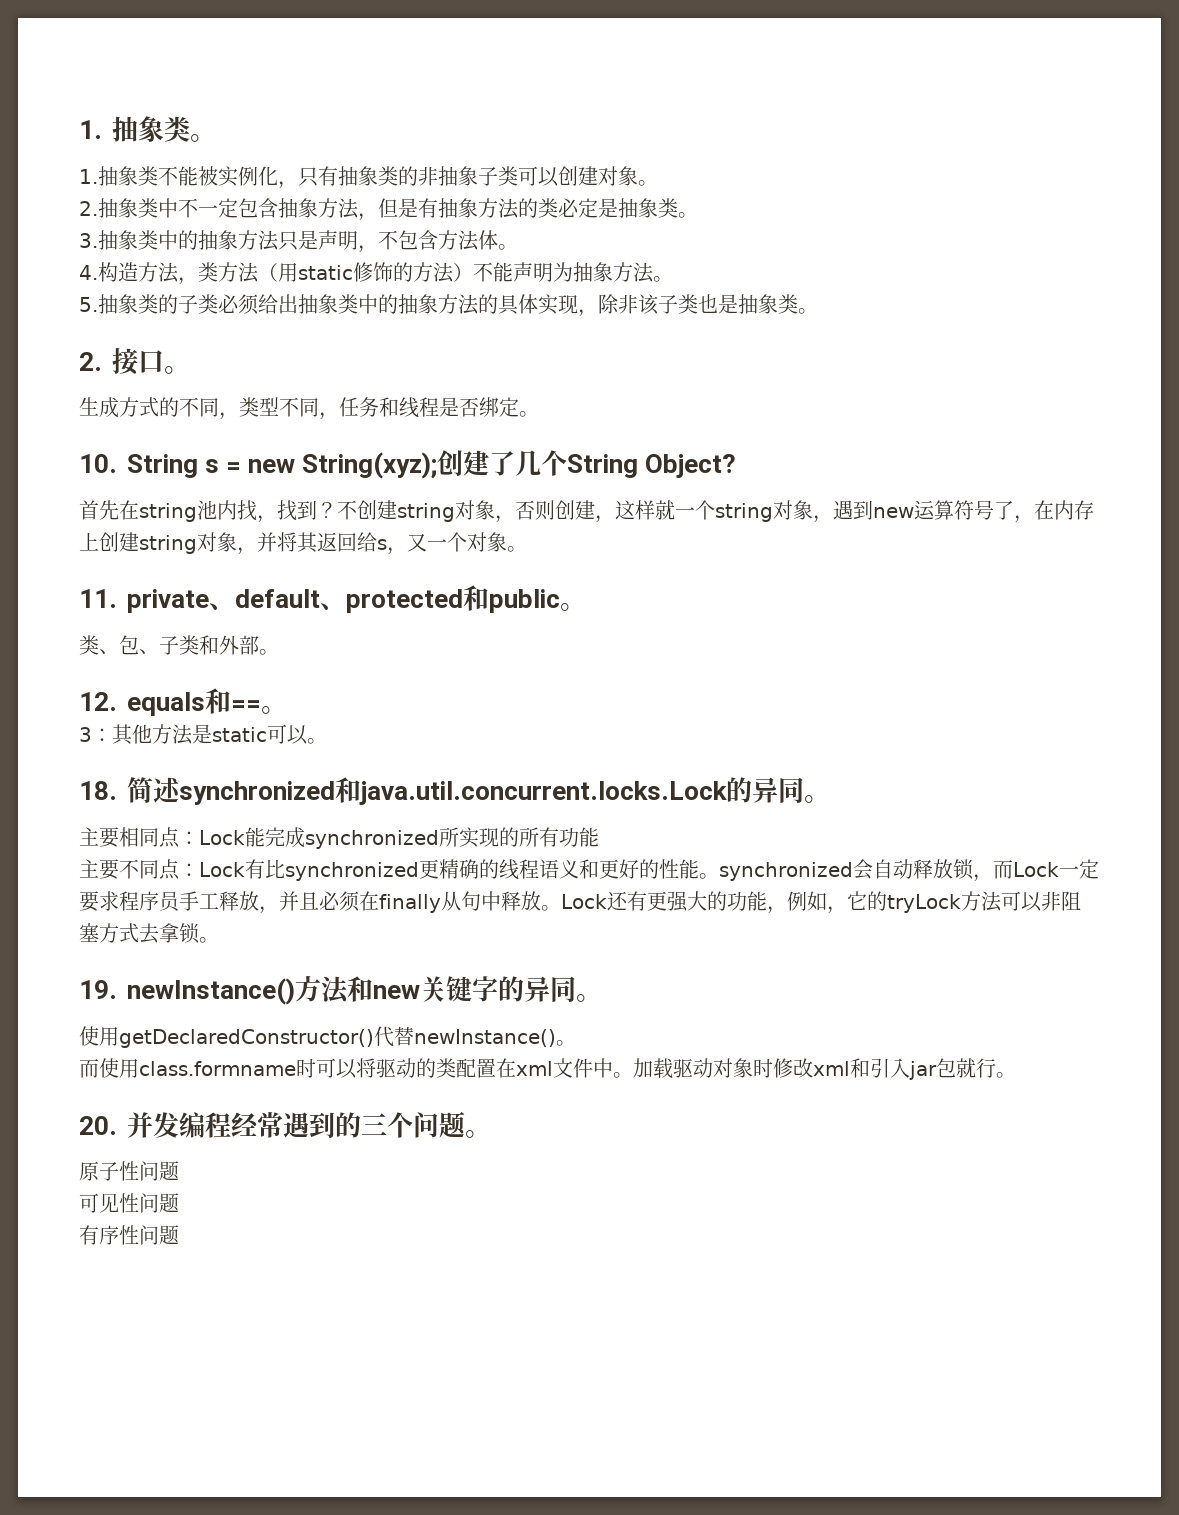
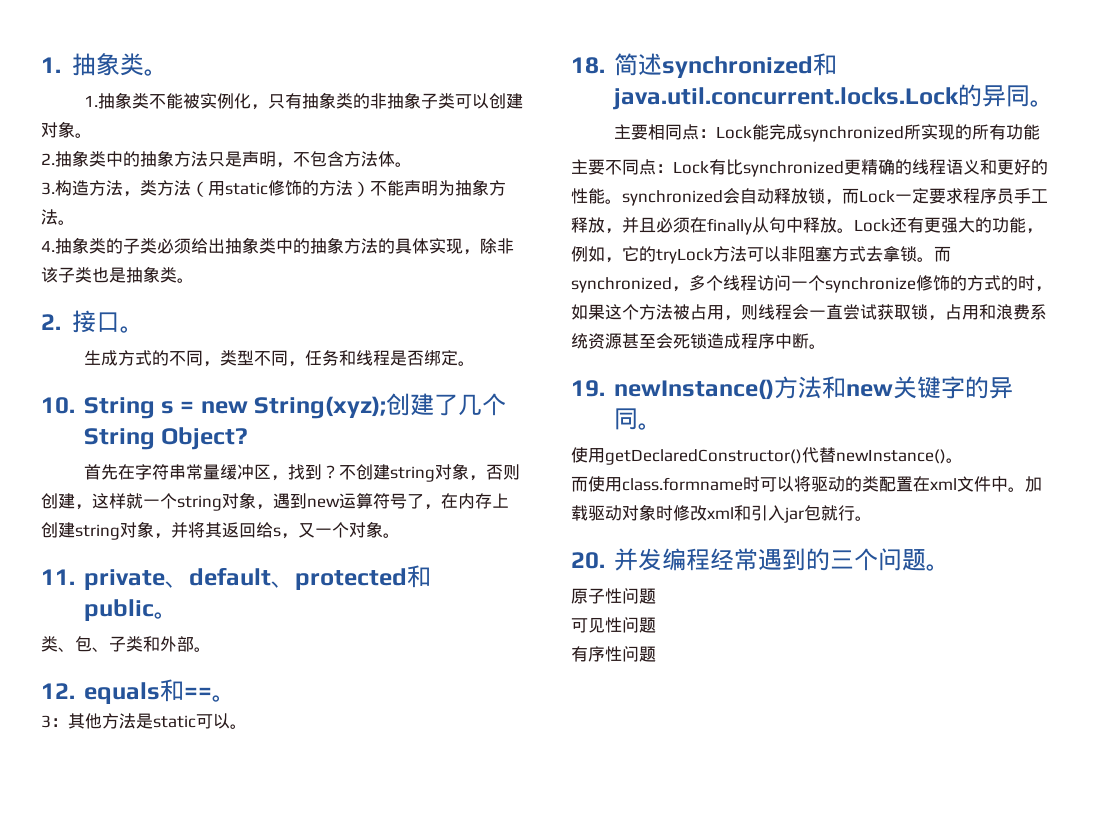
[178,198,698,221] [79,230,178,250] 不一定包含抽象方法，但是有抽象方法的类必定是抽象类。 // 3.抽象类中 -> (123, 159) none
[79,265,98,280] 4. -> [41,182,55,195] 3.
[79,297,98,312] 5. -> [41,240,55,252] 4.
[139,500,257,522] string池内找 -> [135,464,272,480] 字符串常量缓冲区
(219, 940) none -> [934,246,951,262] [571,275,1052,293] [571,304,1047,321] [571,333,826,349] 而synchronized，多个线程访问一个synchronize修饰的方式的时，如果这个方法被占用，则线程会一直尝试获取锁，占用和浪费系统资源甚至会死锁造成程序中断。

